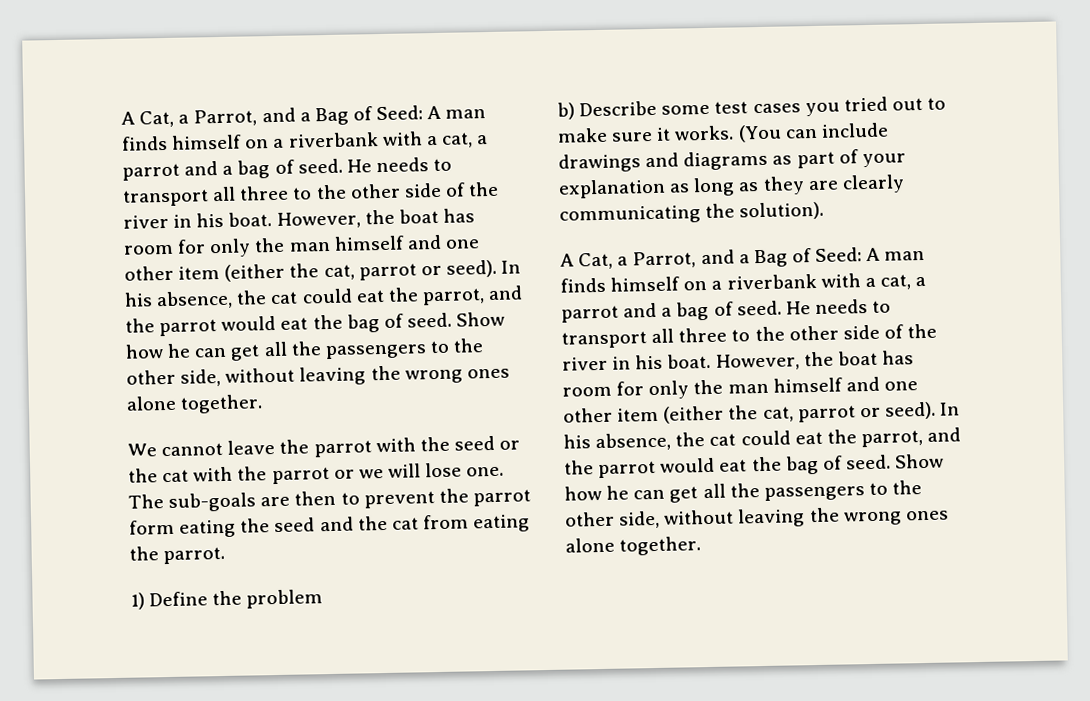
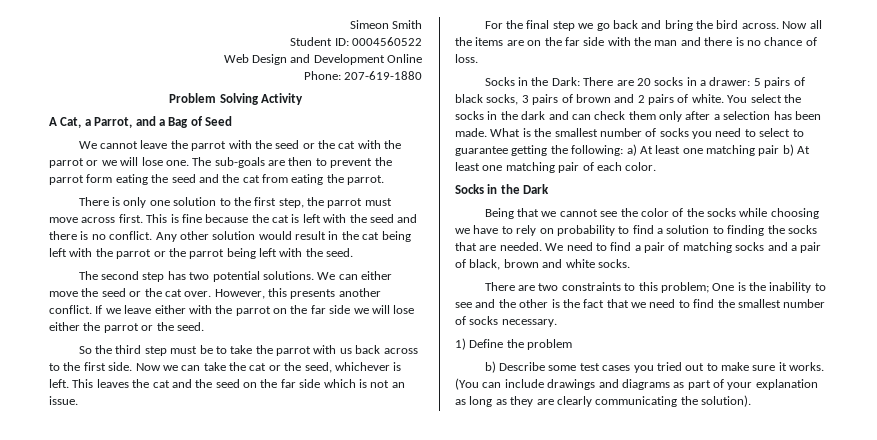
[121,105,487,128] [121,131,489,151] [122,157,453,181] [122,181,500,207] [123,208,475,229] [123,234,480,258] [124,259,522,282] [124,285,524,310] [125,311,506,337] [125,338,485,361] [126,365,510,387] [126,394,264,414] A Cat, a Parrot, and a Bag of Seed: A man finds himself on a riverbank with a cat, a parrot and a bag of seed. He needs to transport all three to the other side of the river in his boat. However, the boat has room for only the man himself and one other item (either the cat, parrot or seed). In his absence, the cat could eat the parrot, and the parrot would eat the bag of seed. Show how he can get all the passengers to the other side, without leaving the wrong ones alone together. -> [349,20,422,29] [290,37,422,46] [223,54,422,65] [303,71,422,80] [169,93,303,105] [49,116,232,128] Simeon Smith // Student ID: 0004560522 // Web Design and Development Online // Phone: 207-619-1880 // Problem Solving Activity // A Cat, a Parrot, and a Bag of Seed
(226, 555) none -> [78,197,392,208] [49,214,418,223] [49,231,411,242] [49,248,354,259] [78,271,393,282] [49,288,381,299] [49,305,415,316] [49,322,204,333] [78,345,418,356] [49,362,402,373] [49,379,405,388] [49,396,78,405] [484,20,822,31] [455,37,817,46] [455,54,478,63] [484,77,805,88] [455,94,801,105] [455,111,821,122] [455,128,804,139] [455,144,811,156] [455,162,657,173] [455,184,550,194] [484,208,819,219] [455,225,817,236] [455,242,822,253] [455,259,630,270] [484,282,826,293] [455,299,826,308] [455,316,557,327] // There is only one solution to the first step, the parrot must move across first. This is fine because the cat is left with the seed and there is no conflict. Any other solution would result in the cat being left with the parrot or the parrot being left with the seed. // The second step has two potential solutions. We can either move the seed or the cat over. However, this presents another conflict. If we leave either with the parrot on the far side we will lose either the parrot or the seed. // So the third step must be to take the parrot with us back across to the first side. Now we can take the cat or the seed, whichever is left. This leaves the cat and the seed on the far side which is not an issue. // For the final step we go back and bring the bird across. Now all the items are on the far side with the man and there is no chance of loss. // Socks in the Dark: There are 20 socks in a drawer: 5 pairs of black socks, 3 pairs of brown and 2 pairs of white. You select the socks in the dark and can check them only after a selection has been made. What is the smallest number of socks you need to select to guarantee getting the following: a) At least one matching pair b) At least one matching pair of each color. // Socks in the Dark // Being that we cannot see the color of the socks while choosing we have to rely on probability to find a solution to finding the socks that are needed. We need to find a pair of matching socks and a pair of black, brown and white socks. // There are two constraints to this problem; One is the inability to see and the other is the fact that we need to find the smallest number of socks necessary.
[560,247,926,270] [560,273,927,293] [561,299,892,323] [561,323,938,349] [562,350,914,371] [562,376,918,400] [563,401,961,424] [563,427,962,452] [564,453,945,479] [564,480,923,503] [565,507,949,529] [565,536,702,556] // A Cat, a Parrot, and a Bag of Seed: A man finds himself on a riverbank with a cat, a parrot and a bag of seed. He needs to transport all three to the other side of the river in his boat. However, the boat has room for only the man himself and one other item (either the cat, parrot or seed). In his absence, the cat could eat the parrot, and the parrot would eat the bag of seed. Show how he can get all the passengers to the other side, without leaving the wrong ones alone together. -> (751, 401) none

